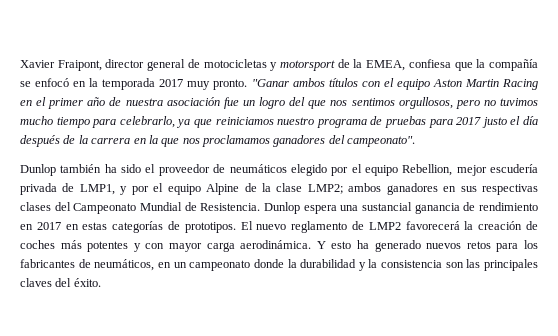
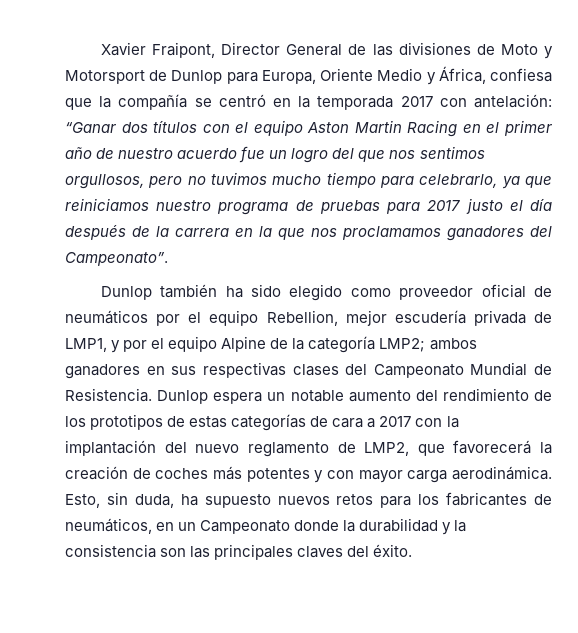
[105,59,406,71] director general de motocicletas y motorsport de la EMEA, -> [221,42,554,59] [65,66,486,85] Director General de las divisiones de Moto y Motorsport de Dunlop para Europa, Oriente Medio y África,
[35,78,70,87] enfocó -> [218,94,266,107] centró
[187,78,325,90] muy pronto. "Ganar ambos -> [439,94,552,108] [65,122,148,133] con antelación: “Ganar dos
[125,97,220,106] nuestra asociación -> [118,148,238,159] nuestro acuerdo
[347,136,416,147] campeonato". -> [65,252,168,266] Campeonato”.
[145,164,210,176] el proveedor -> [289,284,526,301] elegido como proveedor oficial
[290,164,327,176] elegido -> (148, 317) none
[276,183,303,192] clase -> [308,336,376,353] categoría
[340,202,539,214] [20,221,253,233] una sustancial ganancia de rendimiento en 2017 en estas categorías de prototipos. El -> [267,388,552,402] [65,414,459,431] [65,440,187,456] un notable aumento del rendimiento de los prototipos de estas categorías de cara a 2017 con la implantación del
[368,222,401,230] LMP2 -> [364,442,445,456] LMP2, que
[316,240,421,252] Y esto ha generado -> [65,492,271,508] Esto, sin duda, ha supuesto
[189,260,251,271] campeonato -> [200,520,291,534] Campeonato

